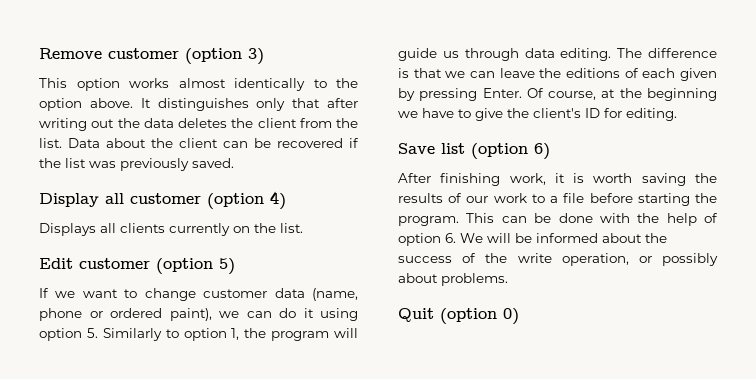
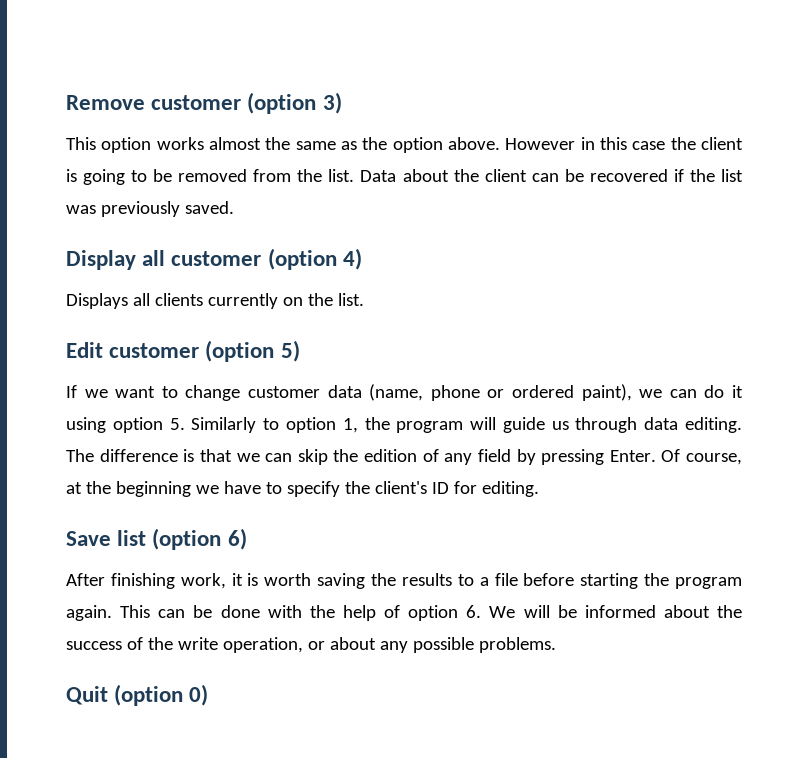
[234,78,358,91] [39,98,358,111] [39,118,297,131] identically to the option above. It distinguishes only that after writing out the data deletes the client -> [265,137,744,153] [66,169,248,185] the same as the option above. However in this case the client is going to be removed
[499,68,717,81] leave the editions of each given -> [297,449,511,465] skip the edition of any field
[475,108,503,121] give -> [286,481,340,497] specify
[448,193,527,203] of our work -> (452, 579) none
[398,216,459,226] program. -> [675,577,743,589] [66,605,112,621] program again.
[662,253,718,266] [398,273,438,283] possibly about -> [329,637,474,653] about any possible

